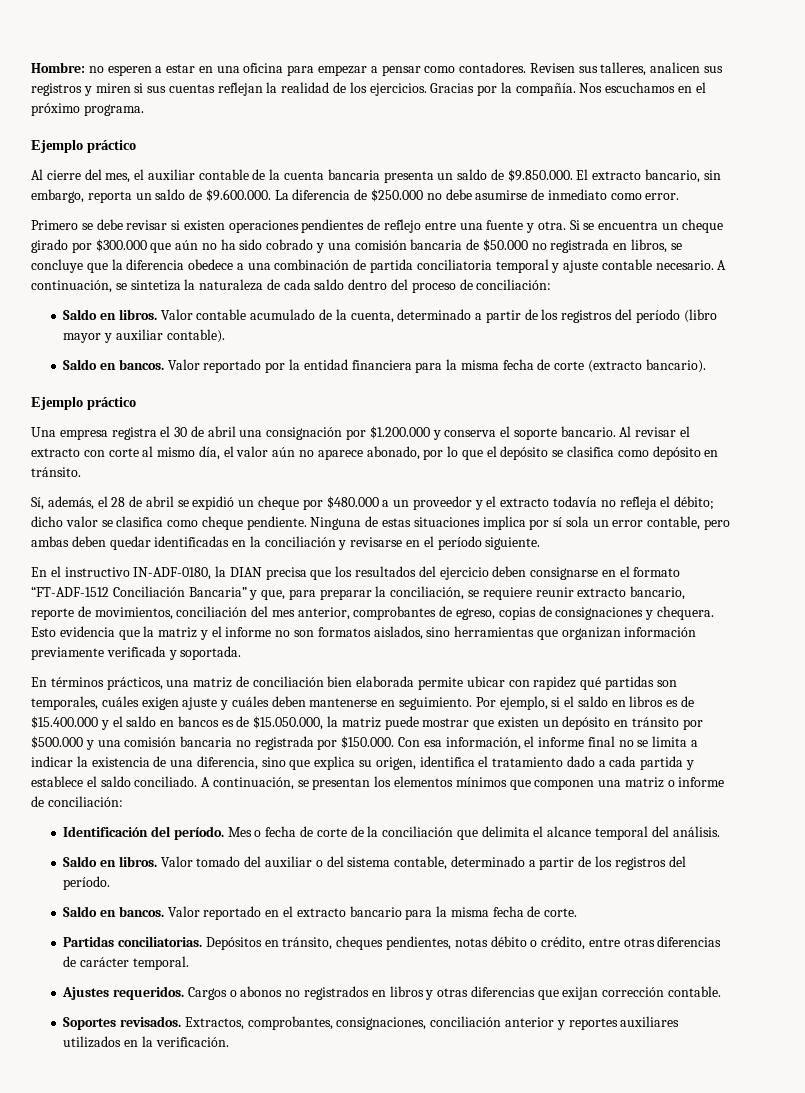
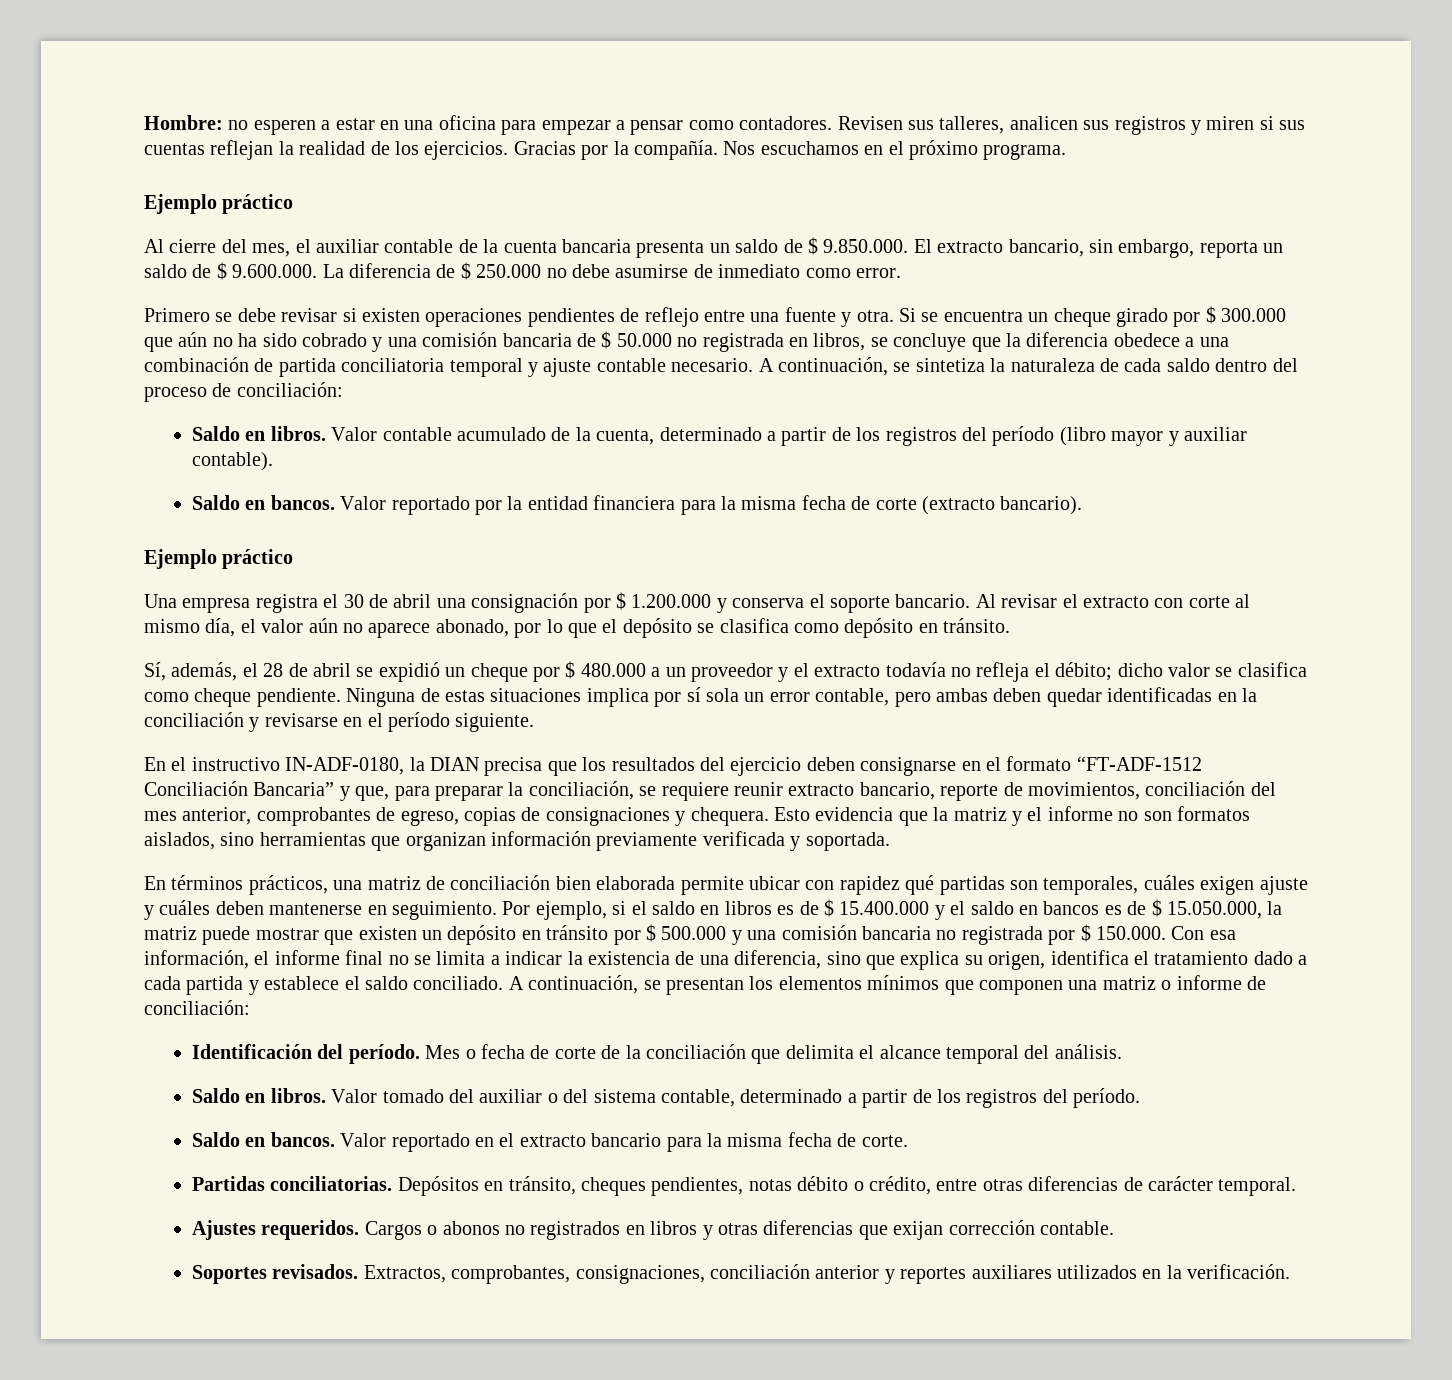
[507,169,573,182] $9.850.000. -> [807,237,909,255] $ 9.850.000.
[205,189,271,202] $9.600.000. -> [216,262,318,280] $ 9.600.000.
[371,189,424,202] $250.000 -> [460,262,542,280] $ 250.000
[95,239,147,252] $300.000 -> [1205,306,1287,324] $ 300.000
[482,239,528,252] $50.000 -> [601,331,672,349] $ 50.000
[369,426,430,439] $1.200.000 -> [616,592,712,610] $ 1.200.000
[326,496,379,509] $480.000 -> [565,661,646,679] $ 480.000
[31,716,98,729] $15.400.000 -> [823,899,930,917] $ 15.400.000
[253,716,324,730] $15.050.000, -> [1151,899,1262,919] $ 15.050.000,
[31,736,83,749] $500.000 -> [645,924,727,942] $ 500.000
[341,736,395,749] $150.000. -> [1080,924,1166,942] $ 150.000.

